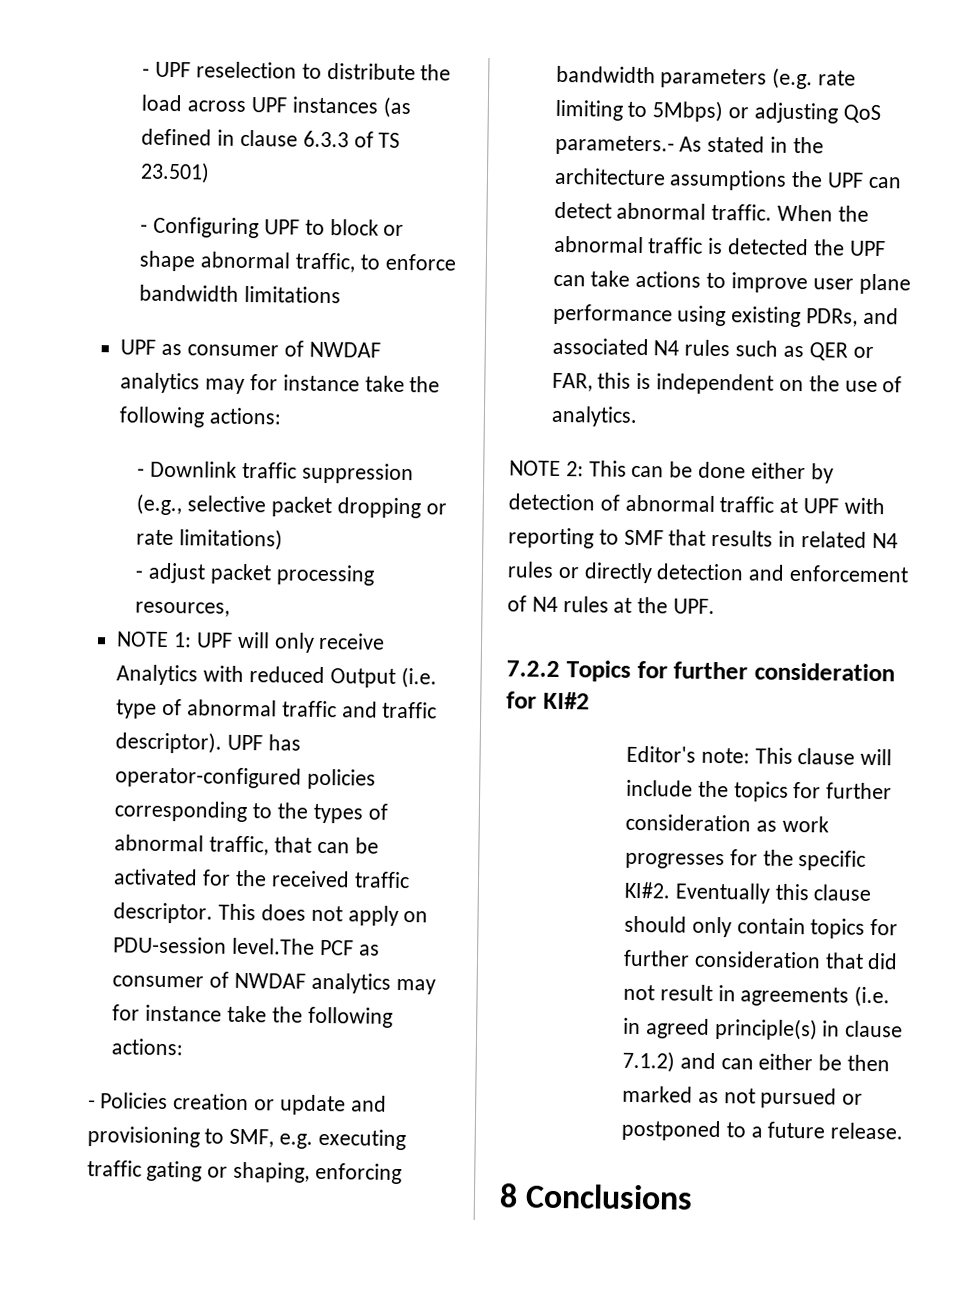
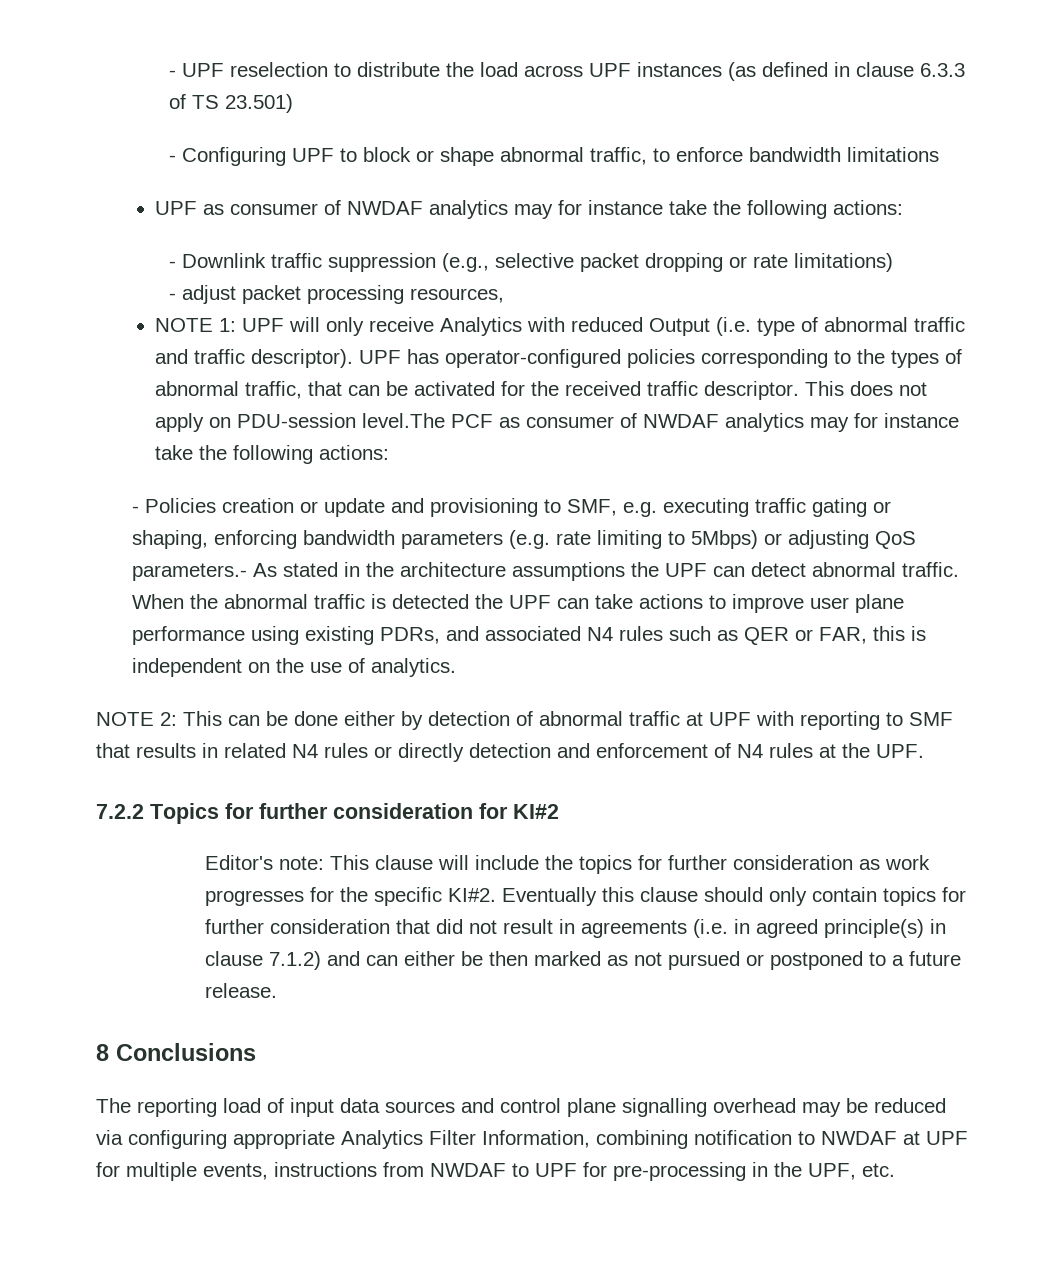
(694, 1196) none -> [96,1098,946,1117] [96,1130,968,1149] [96,1162,895,1181] // The reporting load of input data sources and control plane signalling overhead may be reduced via configuring appropriate Analytics Filter Information, combining notification to NWDAF at UPF for multiple events, instructions from NWDAF to UPF for pre-processing in the UPF, etc.

